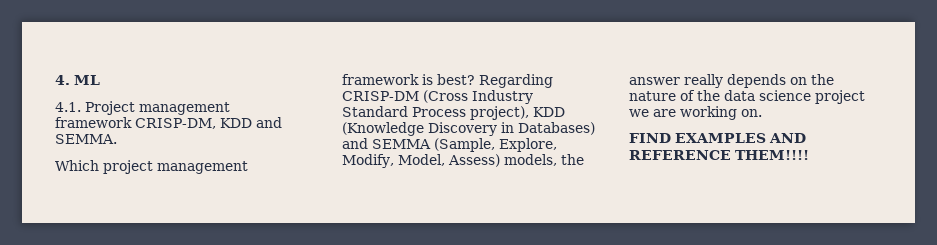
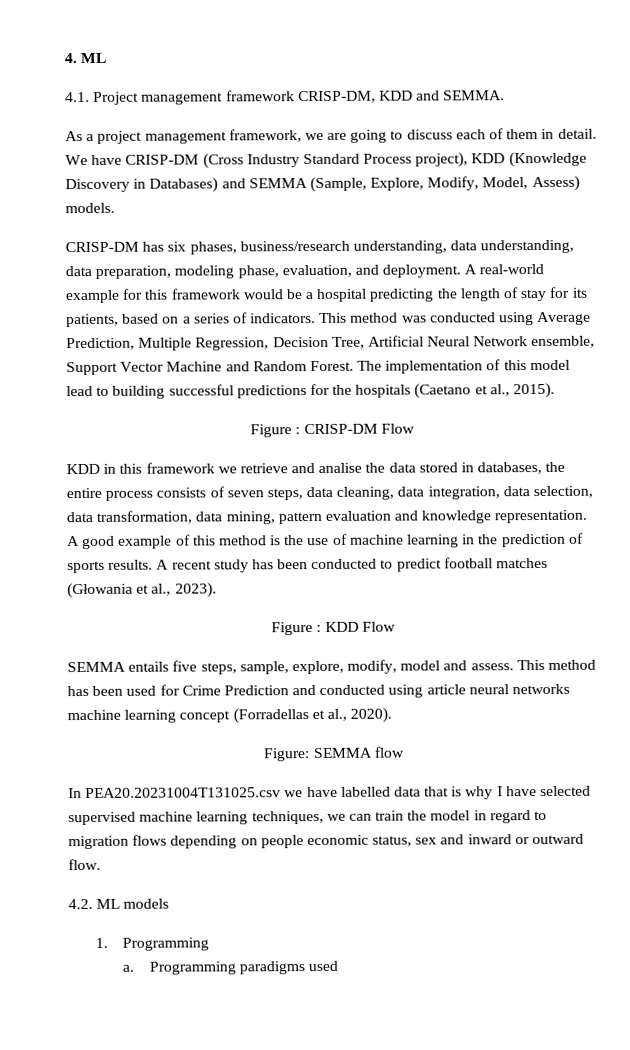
[55,160,248,174] [342,74,553,88] Which project management framework is best? Regarding -> [65,128,597,144] [65,154,123,166] As a project management framework, we are going to discuss each of them in detail. We have
[503,154,584,166] [629,74,834,88] [629,90,865,104] [629,106,762,120] [629,133,806,143] [629,150,809,160] models, the answer really depends on the nature of the data science project we are working on. // FIND EXAMPLES AND REFERENCE THEM!!!! -> [65,202,115,214] [65,239,575,255] [65,263,545,279] [65,286,588,304] [66,311,592,328] [66,335,596,351] [66,359,570,376] [66,382,556,399] [250,423,415,438] [66,461,566,475] [66,485,594,501] [66,509,588,525] [67,532,584,550] [67,557,549,574] [67,582,217,599] [271,621,396,636] [67,659,597,675] [67,683,571,698] [67,707,393,724] [263,746,405,762] [68,785,592,800] [68,810,548,826] [68,833,585,850] [68,858,101,871] [68,898,170,910] [94,937,209,951] [121,960,339,975] models. // CRISP-DM has six phases, business/research understanding, data understanding, data preparation, modeling phase, evaluation, and deployment. A real-world example for this framework would be a hospital predicting the length of stay for its patients, based on a series of indicators. This method was conducted using Average Prediction, Multiple Regression, Decision Tree, Artificial Neural Network ensemble, Support Vector Machine and Random Forest. The implementation of this model lead to building successful predictions for the hospitals (Caetano et al., 2015). // Figure : CRISP-DM Flow // KDD in this framework we retrieve and analise the data stored in databases, the entire process consists of seven steps, data cleaning, data integration, data selection, data transformation, data mining, pattern evaluation and knowledge representation. A good example of this method is the use of machine learning in the prediction of sports results. A recent study has been conducted to predict football matches (Głowania et al., 2023). // Figure : KDD Flow // SEMMA entails five steps, sample, explore, modify, model and assess. This method has been used for Crime Prediction and conducted using article neural networks machine learning concept (Forradellas et al., 2020). // Figure: SEMMA flow // In PEA20.20231004T131025.csv we have labelled data that is why I have selected supervised machine learning techniques, we can train the model in regard to migration flows depending on people economic status, sex and inward or outward flow. // 4.2. ML models // 1. Programming // a. Programming paradigms used

